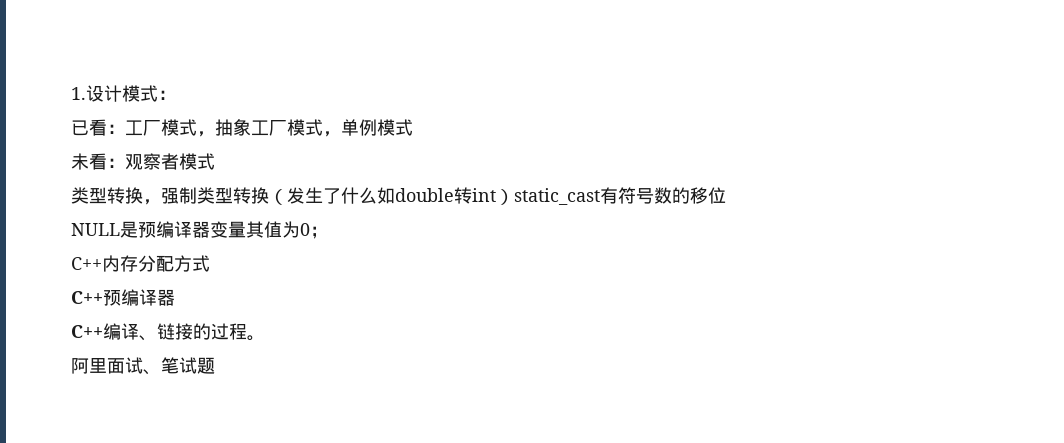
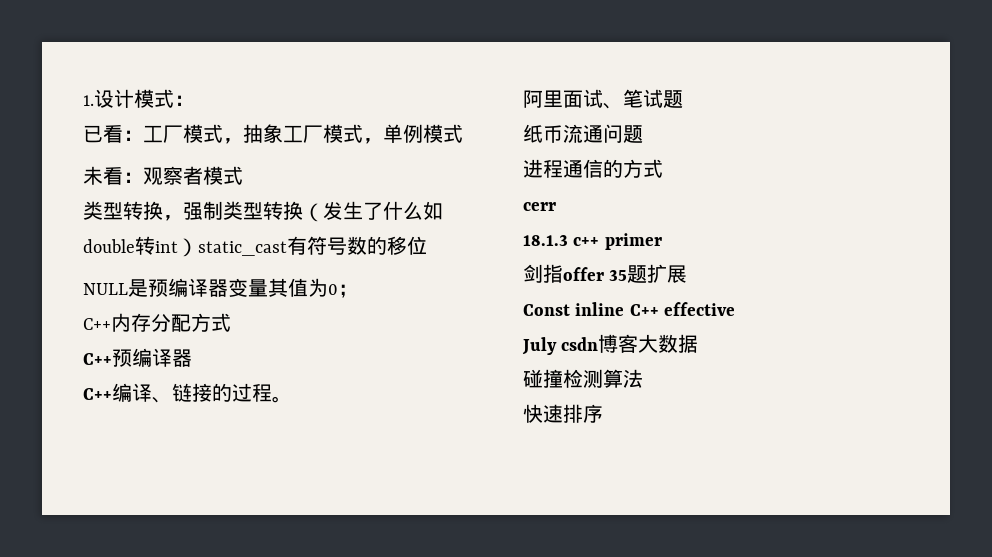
(215, 365) none -> [523,124,643,143] [523,159,663,178] [523,202,556,211] [523,233,662,250] [523,264,688,283] [523,302,736,316] [522,334,699,355] [523,369,643,388] [523,404,603,423] // 纸币流通问题 // 进程通信的方式 // cerr // 18.1.3 c++ primer // 剑指offer 35题扩展 // Const inline C++ effective // July csdn博客大数据 // 碰撞检测算法 // 快速排序

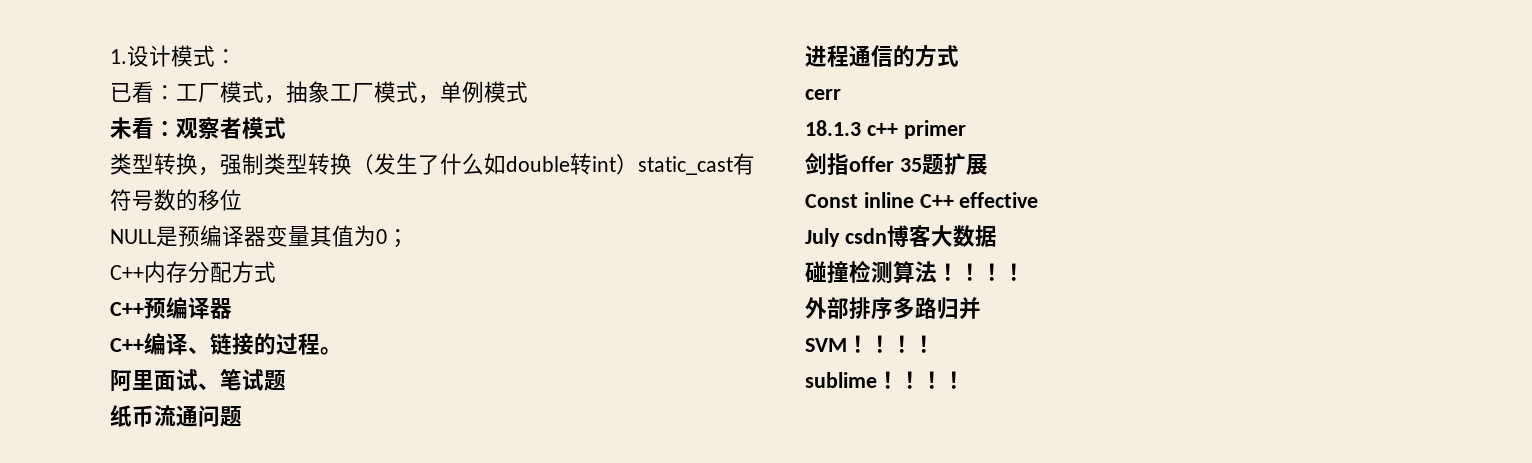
[523,404,603,423] // 快速排序 -> [937,263,1025,281] [805,297,981,320] [805,335,935,353] [805,371,965,389] ！！！！ // 外部排序多路归并 // SVM！！！！ // sublime！！！！

